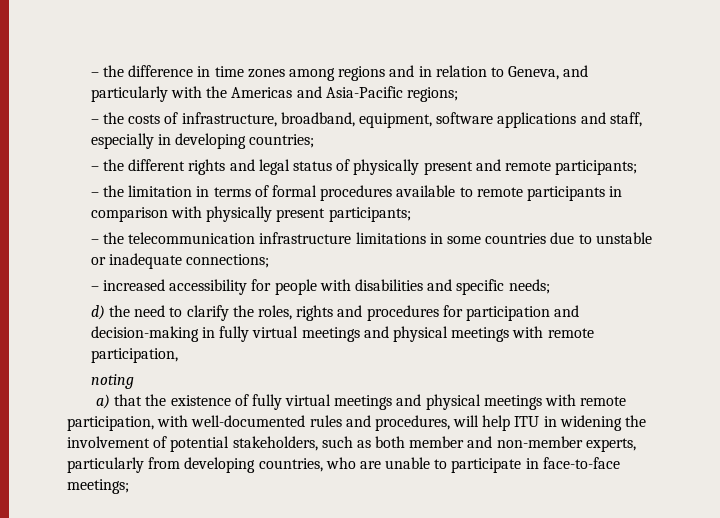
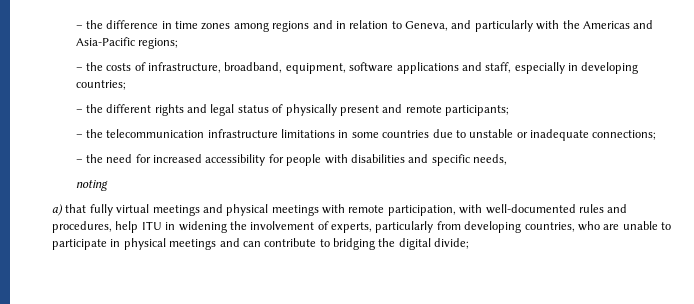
[90,185,623,201] [90,206,411,222] // – the limitation in terms of formal procedures available to remote participants in comparison with physically present participants; -> (510, 110) none
(99, 288) none -> [85,154,151,163] the need for
[508,279,550,294] [90,305,580,321] [90,326,594,342] [90,348,178,363] needs; // d) the need to clarify the roles, rights and procedures for participation and decision-making in fully virtual meetings and physical meetings with remote participation, -> [473,154,508,165] needs,
[145,394,249,406] the existence of -> (87, 208) none
[453,415,480,427] will -> (112, 227) none
[170,436,583,452] potential stakeholders, such as both member and non-member -> (329, 225) none
[542,457,620,469] [67,479,129,494] face-to-face meetings; -> [123,238,470,250] physical meetings and can contribute to bridging the digital divide;

